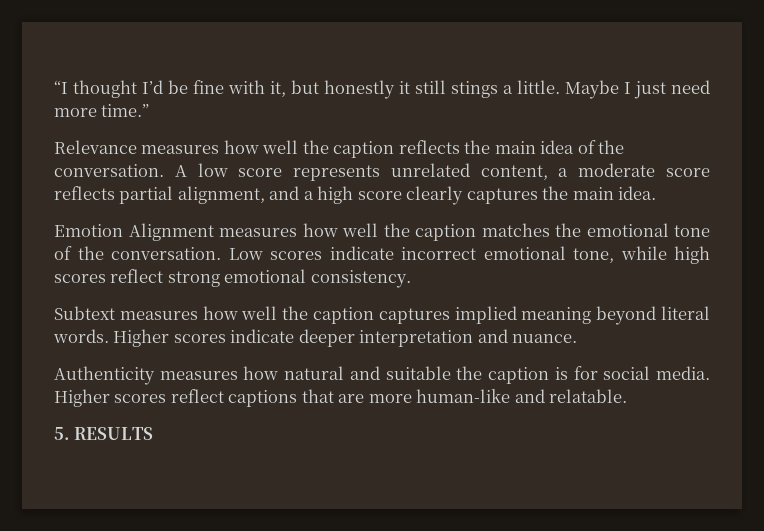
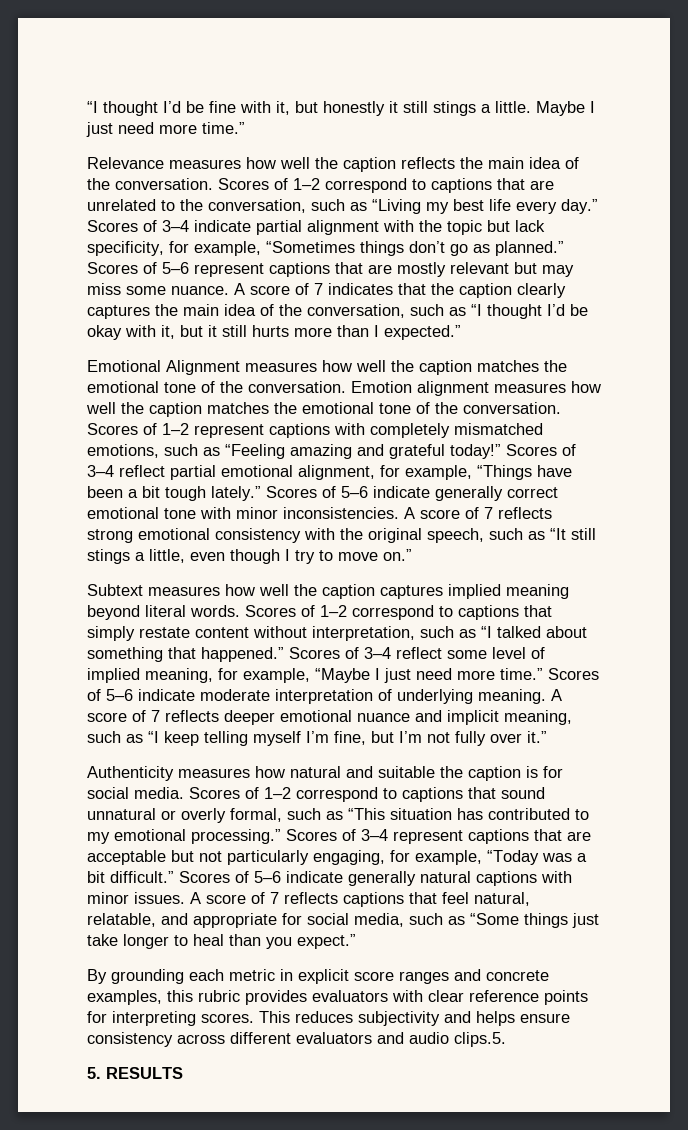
[174,163,710,181] [54,186,657,205] [54,224,123,237] A low score represents unrelated content, a moderate score reflects partial alignment, and a high score clearly captures the main idea. // Emotion -> [218,178,554,193] [87,199,598,214] [87,220,545,235] [87,241,564,256] [87,262,574,277] [87,283,566,298] [87,304,588,319] [87,325,461,340] [87,360,161,372] Scores of 1–2 correspond to captions that are unrelated to the conversation, such as “Living my best life every day.” Scores of 3–4 indicate partial alignment with the topic but lack specificity, for example, “Sometimes things don’t go as planned.” Scores of 5–6 represent captions that are mostly relevant but may miss some nuance. A score of 7 indicates that the caption clearly captures the main idea of the conversation, such as “I thought I’d be okay with it, but it still hurts more than I expected.” // Emotional
[228,246,710,264] [54,269,411,288] Low scores indicate incorrect emotional tone, while high scores reflect strong emotional consistency. -> [351,381,601,396] [86,402,561,417] [87,423,543,438] [87,444,576,459] [87,465,572,480] [87,486,558,501] [87,507,552,519] [87,528,596,543] [87,549,412,564] Emotion alignment measures how well the caption matches the emotional tone of the conversation. Scores of 1–2 represent captions with completely mismatched emotions, such as “Feeling amazing and grateful today!” Scores of 3–4 reflect partial emotional alignment, for example, “Things have been a bit tough lately.” Scores of 5–6 indicate generally correct emotional tone with minor inconsistencies. A score of 7 reflects strong emotional consistency with the original speech, such as “It still stings a little, even though I try to move on.”
[113,329,578,347] Higher scores indicate deeper interpretation and nuance. -> [245,605,552,620] [87,626,587,641] [87,647,545,662] [87,668,599,683] [87,689,562,704] [87,710,572,725] [87,731,547,746] Scores of 1–2 correspond to captions that simply restate content without interpretation, such as “I talked about something that happened.” Scores of 3–4 reflect some level of implied meaning, for example, “Maybe I just need more time.” Scores of 5–6 indicate moderate interpretation of underlying meaning. A score of 7 reflects deeper emotional nuance and implicit meaning, such as “I keep telling myself I’m fine, but I’m not fully over it.”
[54,389,628,407] Higher scores reflect captions that are more human-like and relatable. -> [189,787,545,802] [87,808,589,823] [87,829,591,844] [87,850,587,865] [87,871,572,886] [87,892,530,907] [87,913,599,928] [87,934,356,949] [87,969,549,984] [87,990,588,1005] [87,1011,570,1026] [87,1032,506,1047] Scores of 1–2 correspond to captions that sound unnatural or overly formal, such as “This situation has contributed to my emotional processing.” Scores of 3–4 represent captions that are acceptable but not particularly engaging, for example, “Today was a bit difficult.” Scores of 5–6 indicate generally natural captions with minor issues. A score of 7 reflects captions that feel natural, relatable, and appropriate for social media, such as “Some things just take longer to heal than you expect.” // By grounding each metric in explicit score ranges and concrete examples, this rubric provides evaluators with clear reference points for interpreting scores. This reduces subjectivity and helps ensure consistency across different evaluators and audio clips.5.

